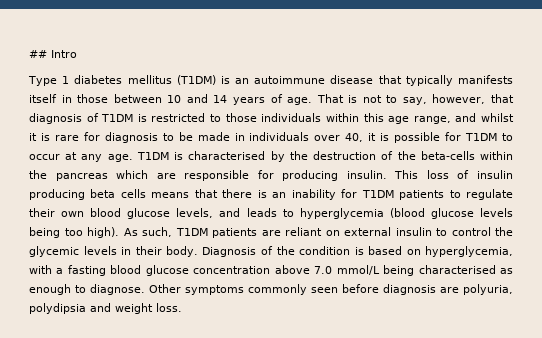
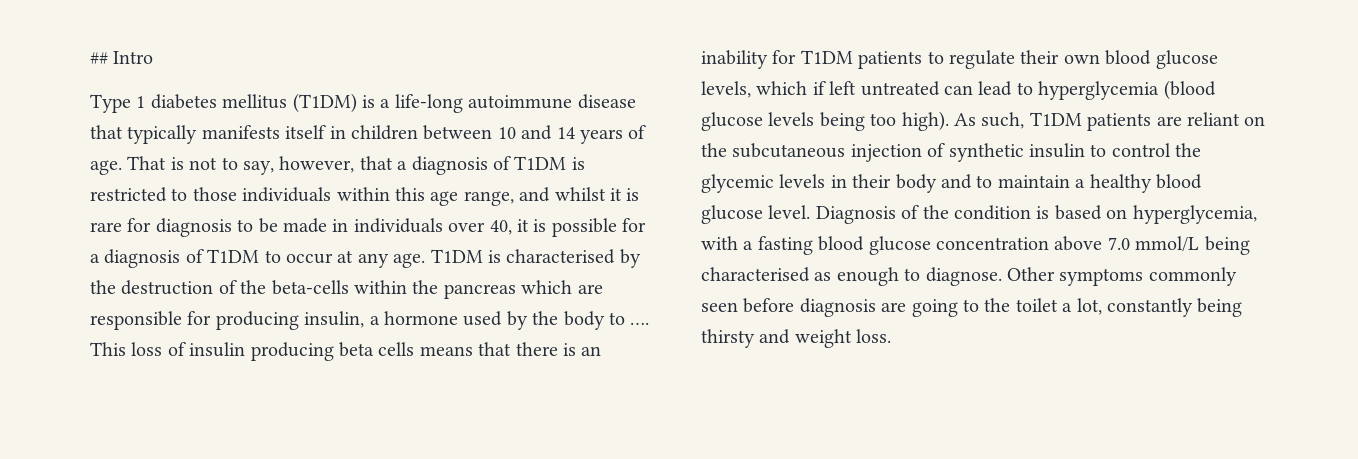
[235,78,250,84] an -> [380,94,463,113] a life-long
[77,94,109,103] those -> [351,125,418,140] children
(514, 98) none -> [397,161,408,170] a
(462, 136) none -> [90,249,204,268] a diagnosis of
[346,170,387,179] insulin. -> [304,311,650,330] insulin, a hormone used by the body to ….
[219,208,277,217] and leads -> [756,81,1013,96] which if left untreated can lead
[344,227,391,236] external -> [701,143,1024,162] the subcutaneous injection of synthetic
[166,246,199,257] body. -> [895,174,1202,193] [701,205,811,224] body and to maintain a healthy blood glucose level.
[463,284,513,295] [29,303,86,314] polyuria, polydipsia -> [911,298,1243,317] [701,329,755,348] going to the toilet a lot, constantly being thirsty

